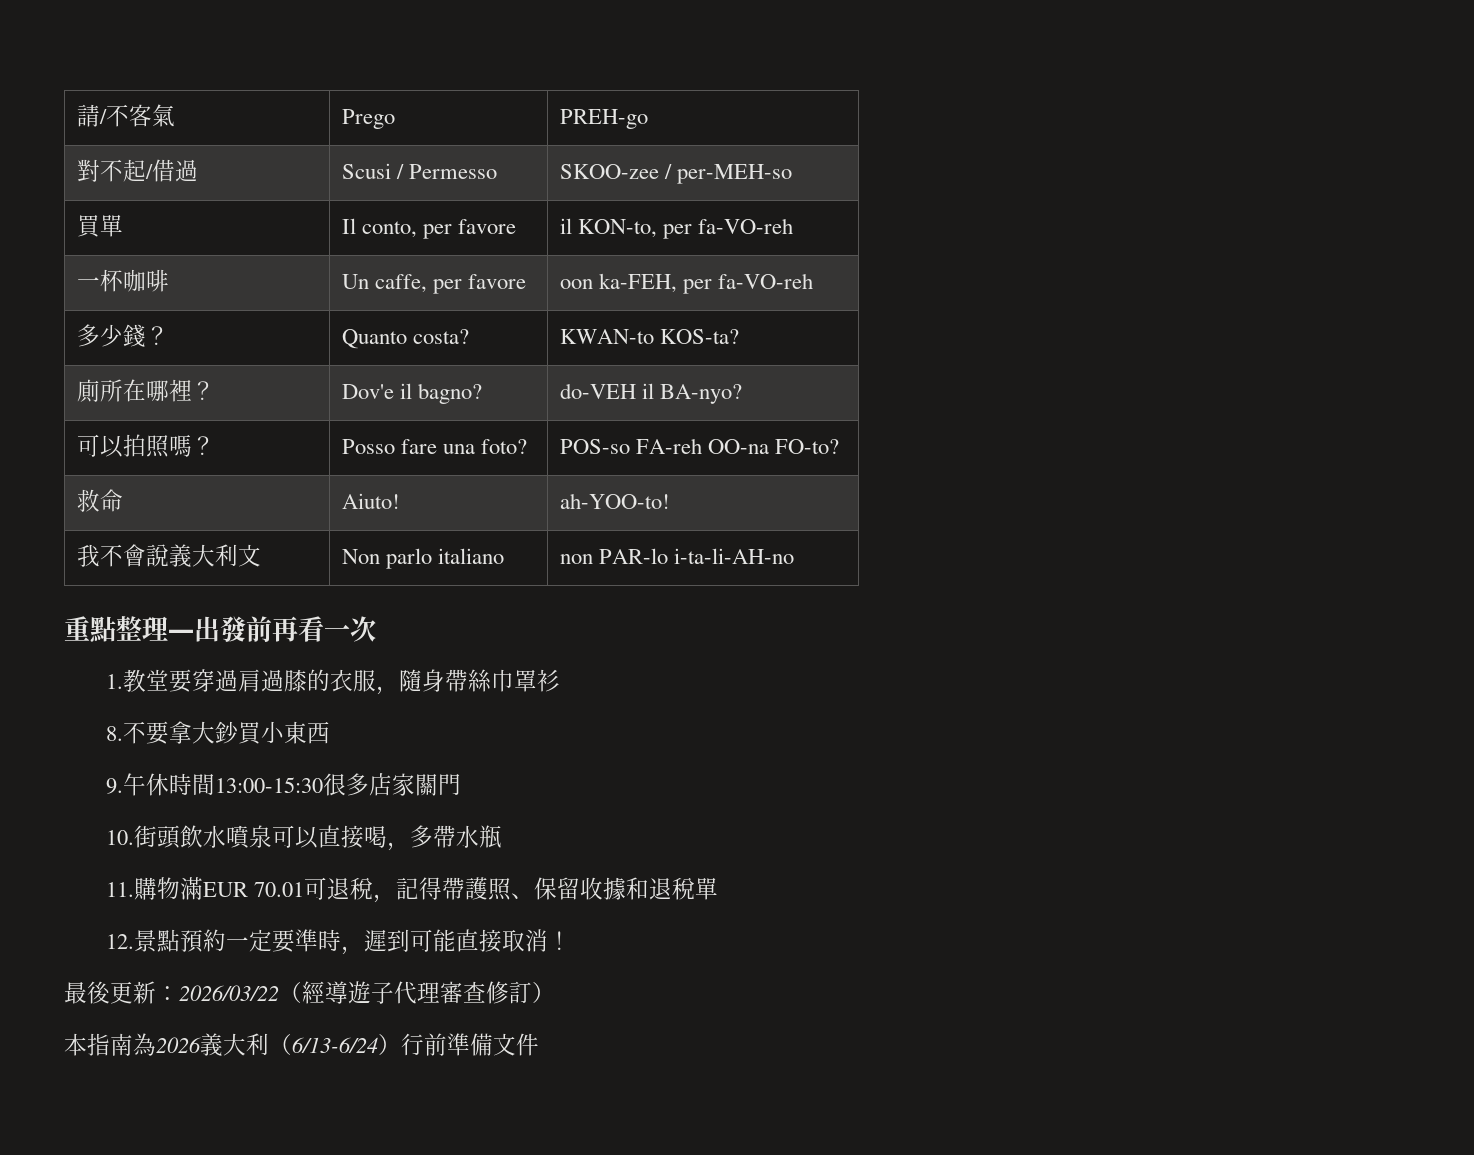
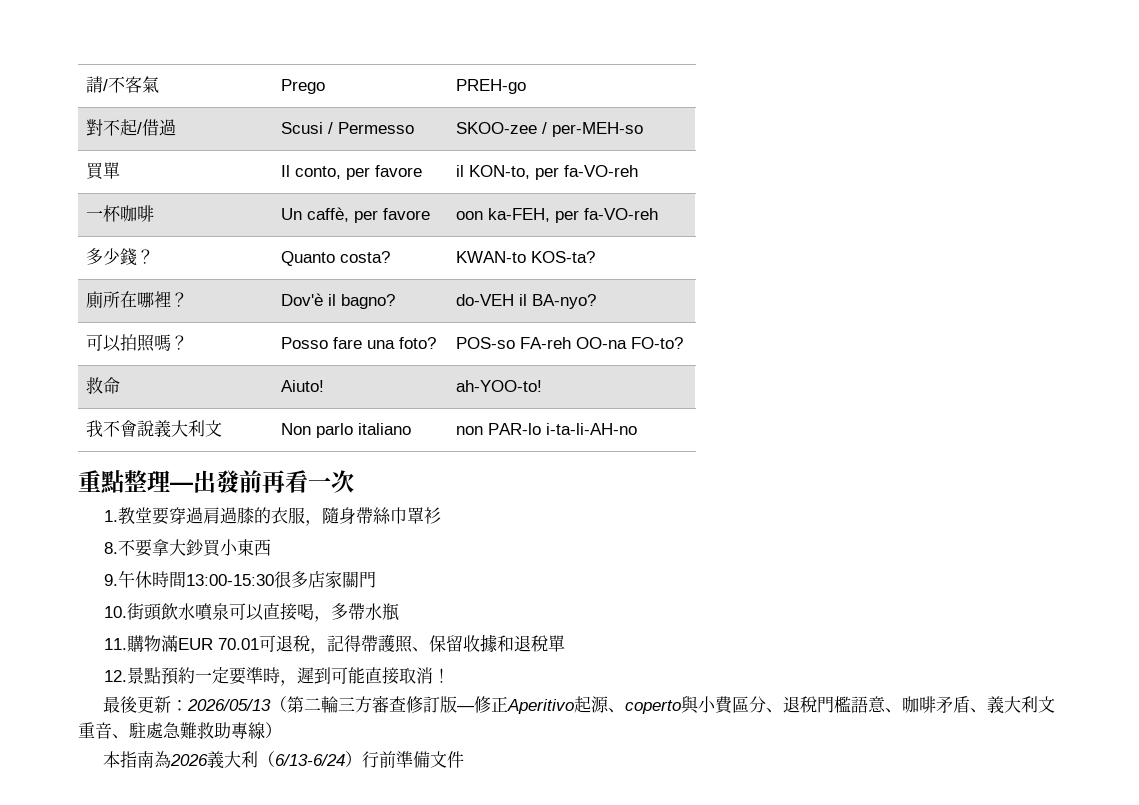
[374,274,427,293] caffe, -> [307,207,350,222] caffè,
[341,384,394,399] Dov'e -> [281,293,324,306] Dov'è
[179,981,532,1004] 2026/03/22（經導遊子代理審查修訂 -> [186,695,1055,714] [78,722,265,739] 2026/05/13（第二輪三方審查修訂版—修正Aperitivo起源、coperto與小費區分、退稅門檻語意、咖啡矛盾、義大利文重音、駐處急難救助專線

